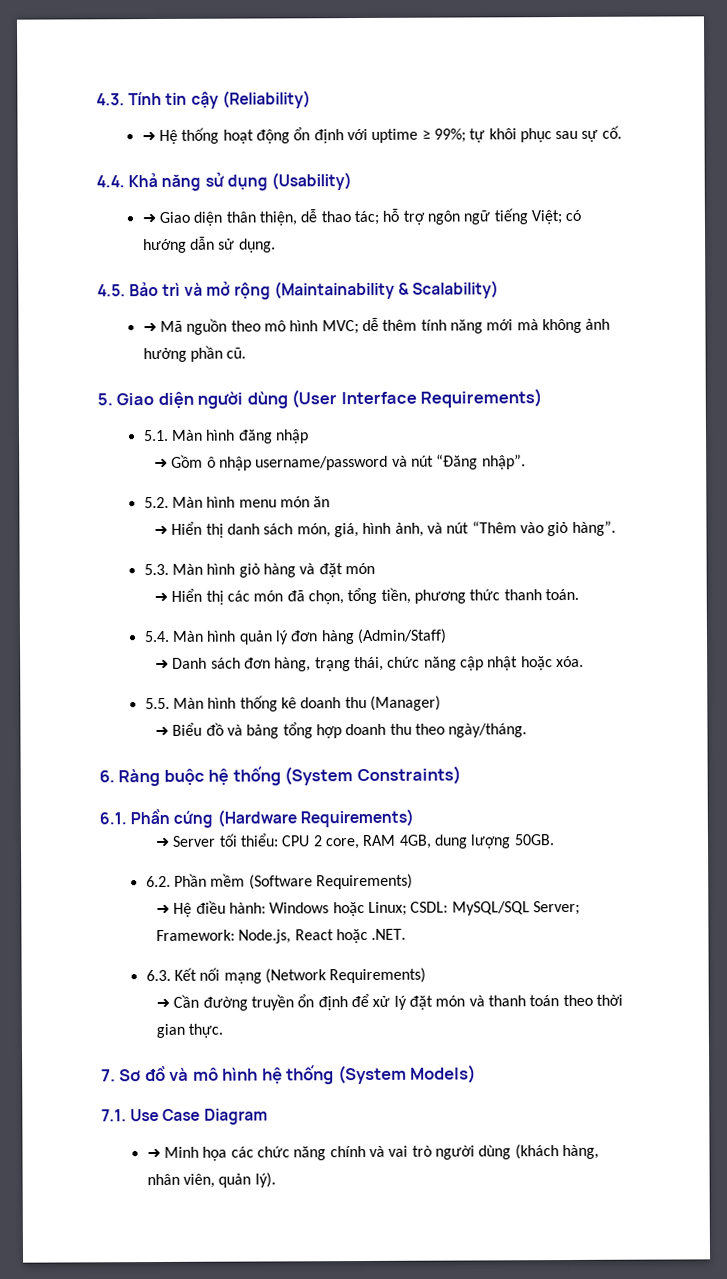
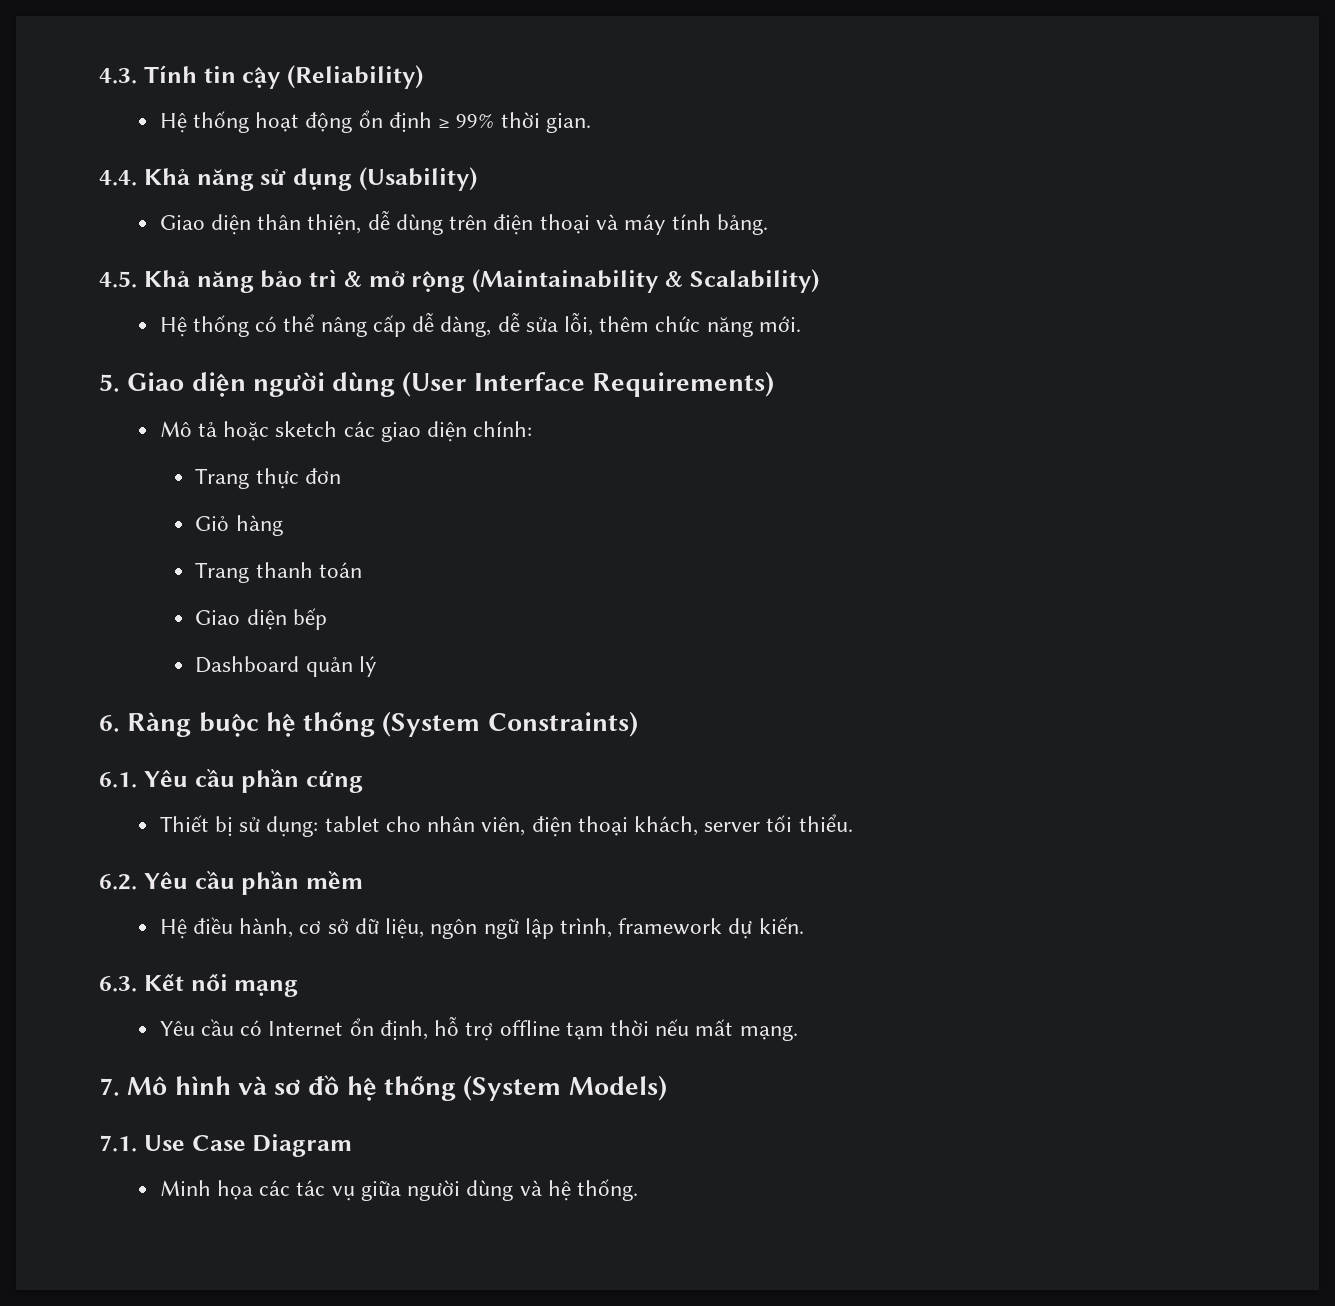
[141,131,156,142] ➜ -> (423, 77) none
[346,125,622,143] với uptime ≥ 99%; tự khôi phục sau sự cố. -> [438,112,591,133] ≥ 99% thời gian.
[141,213,156,224] ➜ -> (477, 179) none
[320,208,582,226] [142,236,276,254] [97,281,203,297] thao tác; hỗ trợ ngôn ngữ tiếng Việt; có hướng dẫn sử dụng. // 4.5. Bảo trì và -> [395,214,769,235] [99,269,362,293] dùng trên điện thoại và máy tính bảng. // 4.5. Khả năng bảo trì &
[142,317,611,335] [142,345,247,363] ➜ Mã nguồn theo mô hình MVC; dễ thêm tính năng mới mà không ảnh hưởng phần cũ. -> [159,312,801,337] Hệ thống có thể nâng cấp dễ dàng, dễ sửa lỗi, thêm chức năng mới.
[142,429,309,444] [154,454,526,471] [143,496,331,509] [154,520,616,538] [143,562,375,578] [154,587,579,605] [143,628,447,645] [155,655,584,672] [144,695,441,712] [155,722,528,739] 5.1. Màn hình đăng nhập // ➜ Gồm ô nhập username/password và nút “Đăng nhập”. // 5.2. Màn hình menu món ăn // ➜ Hiển thị danh sách món, giá, hình ảnh, và nút “Thêm vào giỏ hàng”. // 5.3. Màn hình giỏ hàng và đặt món // ➜ Hiển thị các món đã chọn, tổng tiền, phương thức thanh toán. // 5.4. Màn hình quản lý đơn hàng (Admin/Staff) // ➜ Danh sách đơn hàng, trạng thái, chức năng cập nhật hoặc xóa. // 5.5. Màn hình thống kê doanh thu (Manager) // ➜ Biểu đồ và bảng tổng hợp doanh thu theo ngày/tháng. -> [159,421,533,442] [195,468,341,489] [195,515,283,536] [195,562,362,583] [195,608,327,630] [195,656,377,677] Mô tả hoặc sketch các giao diện chính: // Trang thực đơn // Giỏ hàng // Trang thanh toán // Giao diện bếp // Dashboard quản lý
[130,808,414,828] [155,833,555,850] [145,873,413,890] [156,900,580,917] [156,928,407,944] [145,967,427,984] [156,993,623,1011] [156,1023,224,1039] [101,1065,259,1082] Phần cứng (Hardware Requirements) // ➜ Server tối thiểu: CPU 2 core, RAM 4GB, dung lượng 50GB. // 6.2. Phần mềm (Software Requirements) // ➜ Hệ điều hành: Windows hoặc Linux; CSDL: MySQL/SQL Server; Framework: Node.js, React hoặc .NET. // 6.3. Kết nối mạng (Network Requirements) // ➜ Cần đường truyền ổn định để xử lý đặt món và thanh toán theo thời gian thực. // 7. Sơ đồ và mô hình -> [143,769,363,793] [159,814,853,837] [99,871,363,895] [159,917,804,939] [99,974,299,997] [159,1016,798,1041] [99,1075,340,1096] Yêu cầu phần cứng // Thiết bị sử dụng: tablet cho nhân viên, điện thoại khách, server tối thiểu. // 6.2. Yêu cầu phần mềm // Hệ điều hành, cơ sở dữ liệu, ngôn ngữ lập trình, framework dự kiến. // 6.3. Kết nối mạng // Yêu cầu có Internet ổn định, hỗ trợ offline tạm thời nếu mất mạng. // 7. Mô hình và sơ đồ
[146,1147,161,1159] ➜ -> (353, 1145) none
[256,1144,599,1161] [146,1172,276,1188] chức năng chính và vai trò người dùng (khách hàng, nhân viên, quản lý). -> [296,1179,638,1201] tác vụ giữa người dùng và hệ thống.

